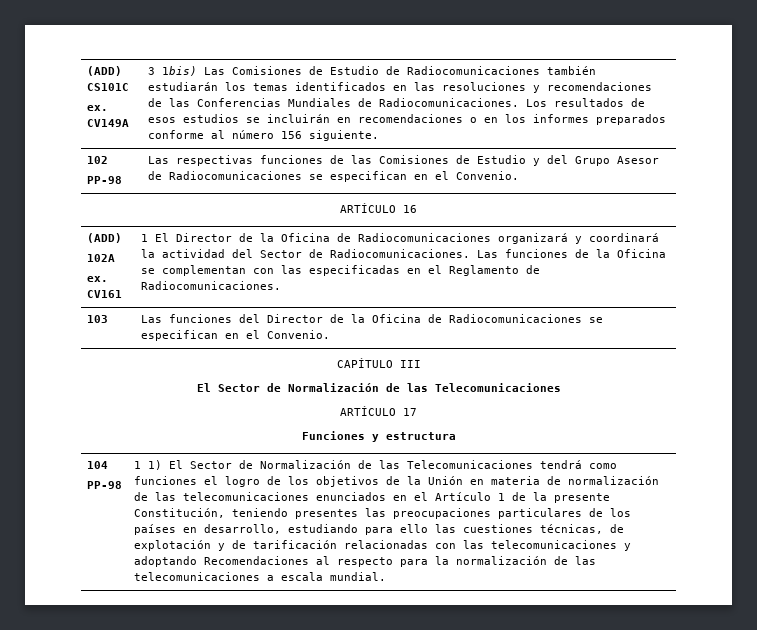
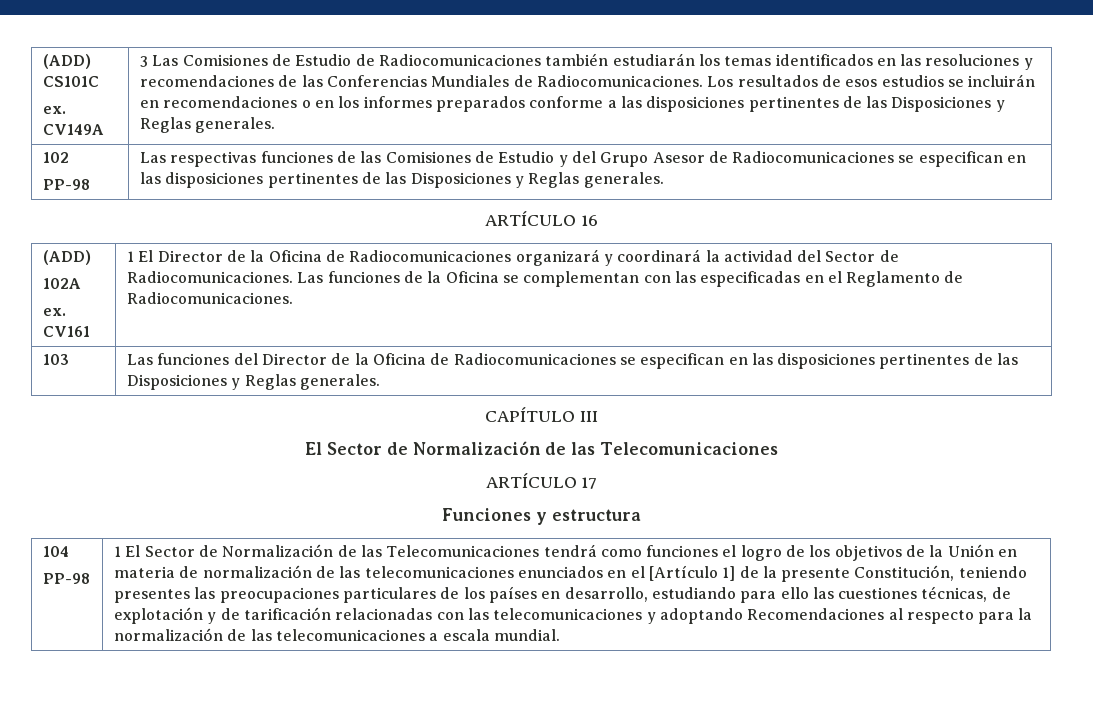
[161,66,197,76] 1bis) -> (148, 61) none
[210,130,379,141] al número 156 siguiente. -> [607,96,1005,112] [139,117,276,133] a las disposiciones pertinentes de las Disposiciones y Reglas generales.
[434,171,519,180] el Convenio. -> [139,172,664,188] las disposiciones pertinentes de las Disposiciones y Reglas generales.
[245,330,330,339] el Convenio. -> [751,353,1019,369] [126,374,380,390] las disposiciones pertinentes de las Disposiciones y Reglas generales.
[147,460,162,470] 1) -> (121, 551) none
[434,492,505,501] Artículo 1 -> [648,565,736,581] [Artículo 1]

